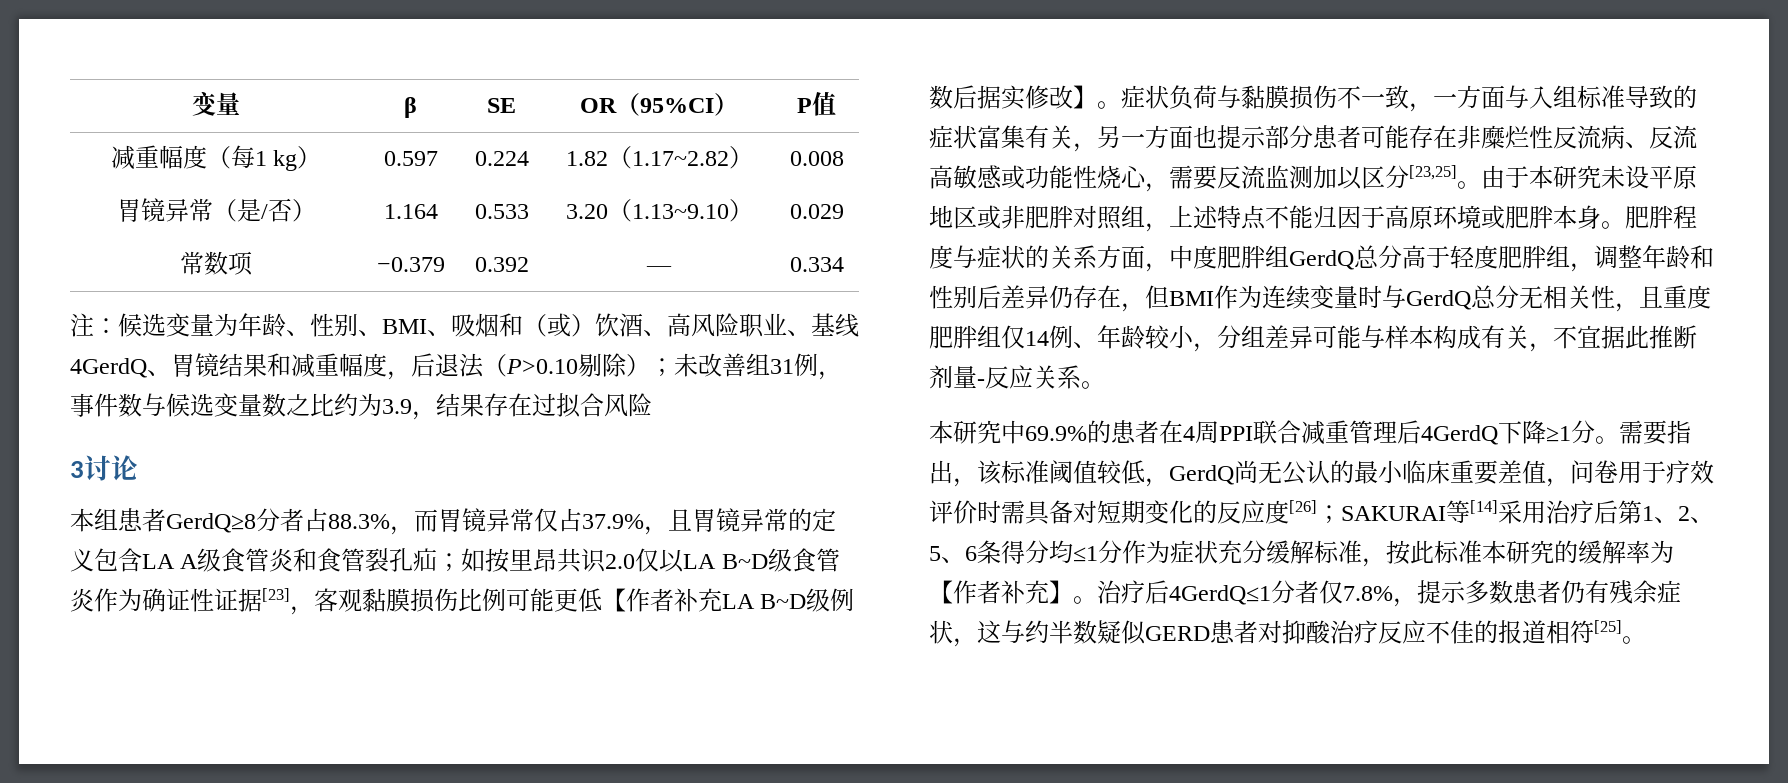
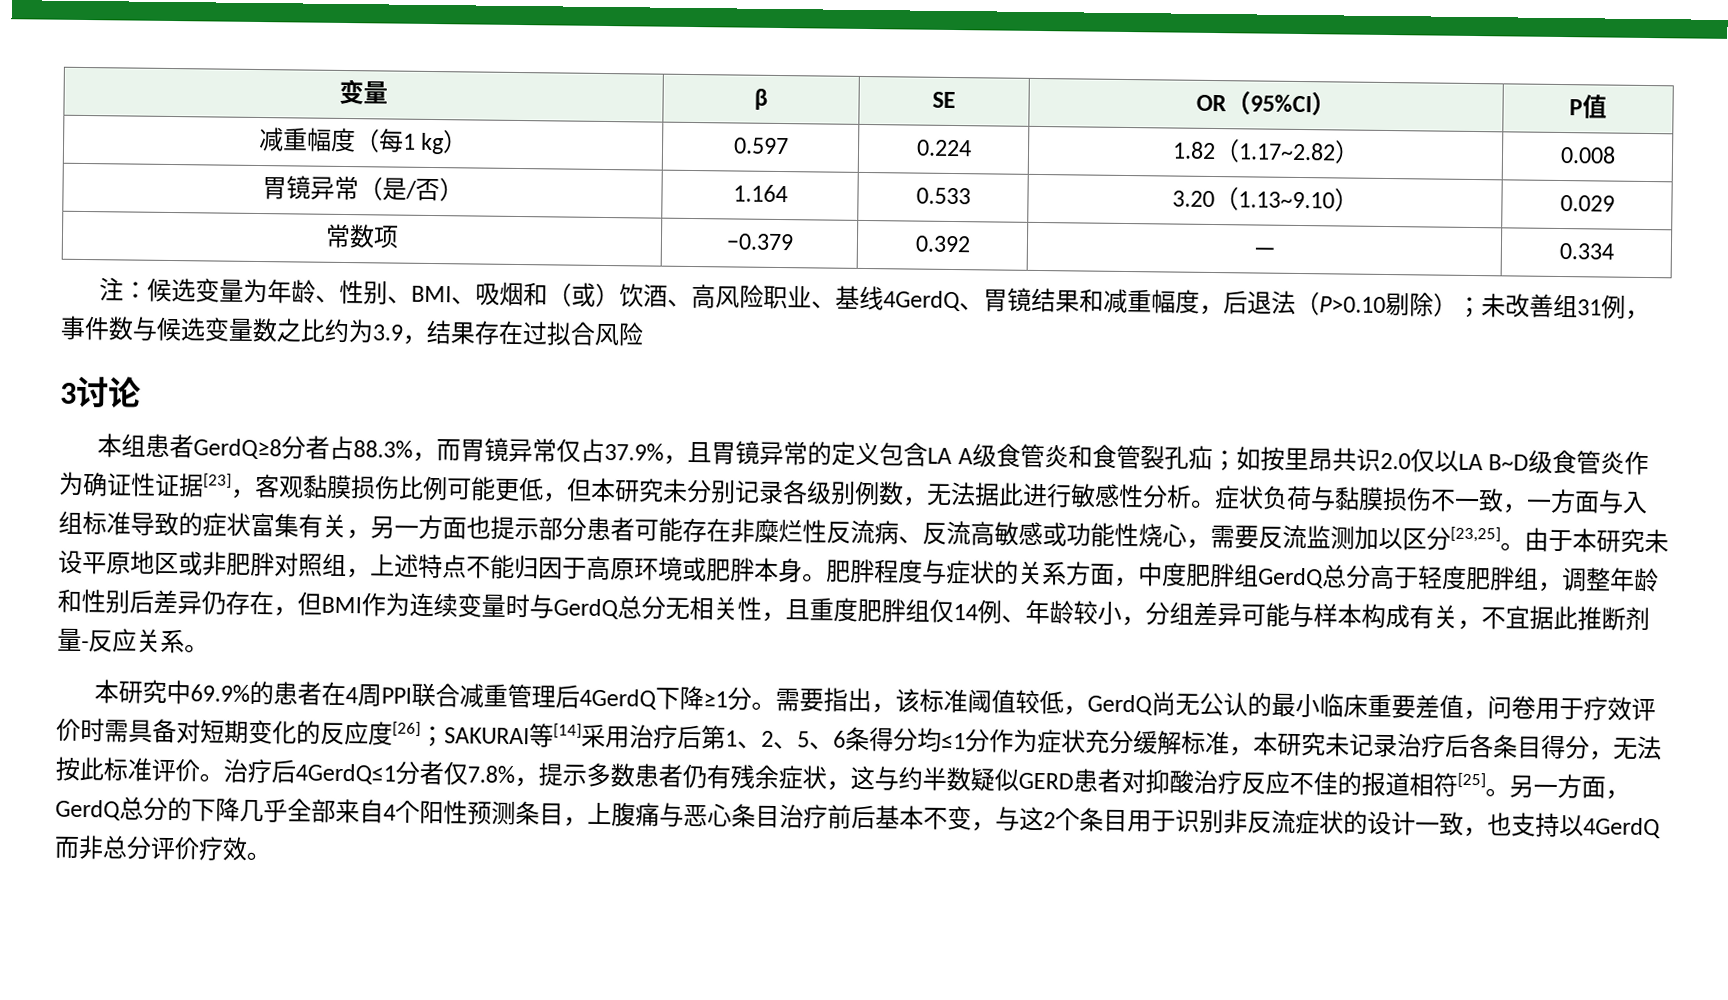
[602,588,855,612] [929,85,1097,110] 【作者补充LA B~D级例数后据实修改】 -> [542,477,1192,509] ，但本研究未分别记录各级别例数，无法据此进行敏感性分析
[1386,540,1674,565] [929,580,1073,604] 按此标准本研究的缓解率为【作者补充】 -> [1253,731,1662,761] [55,756,200,783] 本研究未记录治疗后各条目得分，无法按此标准评价
(1646, 640) none -> [1509,774,1630,800] [55,796,1661,839] [54,834,271,861] 另一方面，GerdQ总分的下降几乎全部来自4个阳性预测条目，上腹痛与恶心条目治疗前后基本不变，与这2个条目用于识别非反流症状的设计一致，也支持以4GerdQ而非总分评价疗效。

